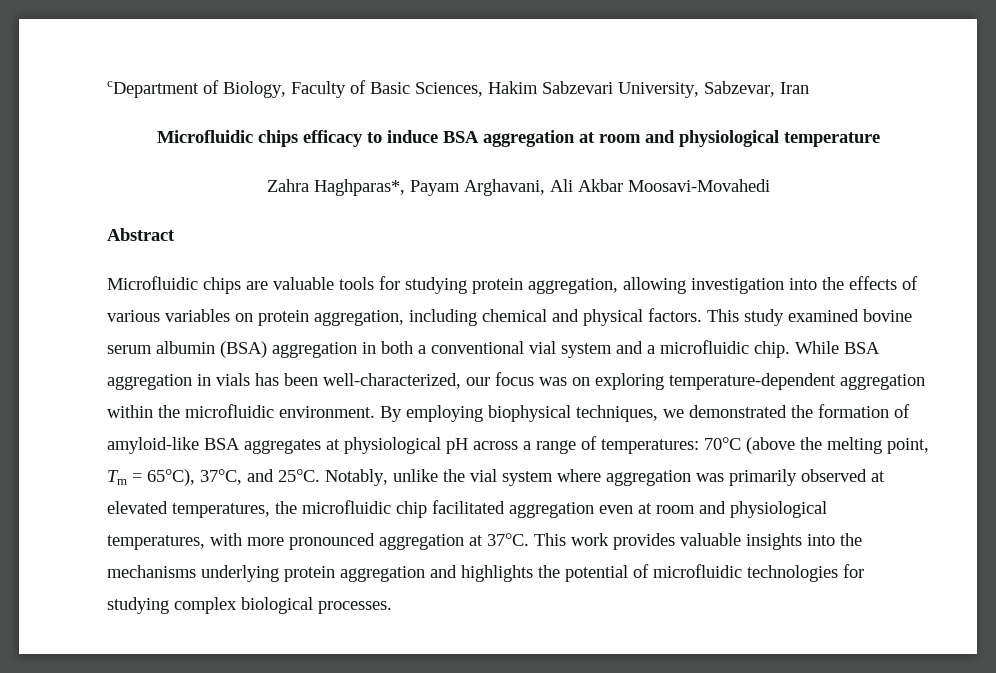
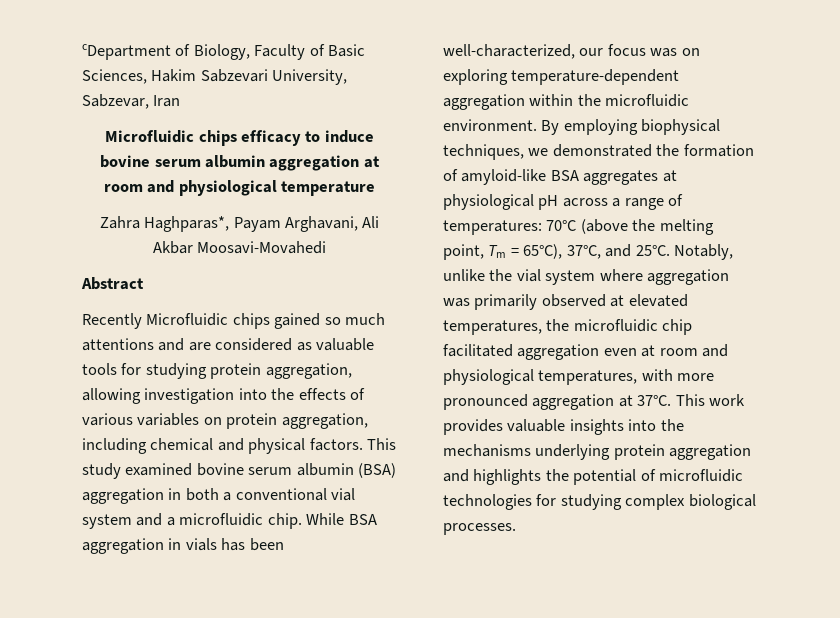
[442,131,479,143] BSA -> [100,155,265,168] bovine serum albumin
[107,276,268,294] Microfluidic chips are -> [82,313,386,329] [82,338,312,351] Recently Microfluidic chips gained so much attentions and are considered as

